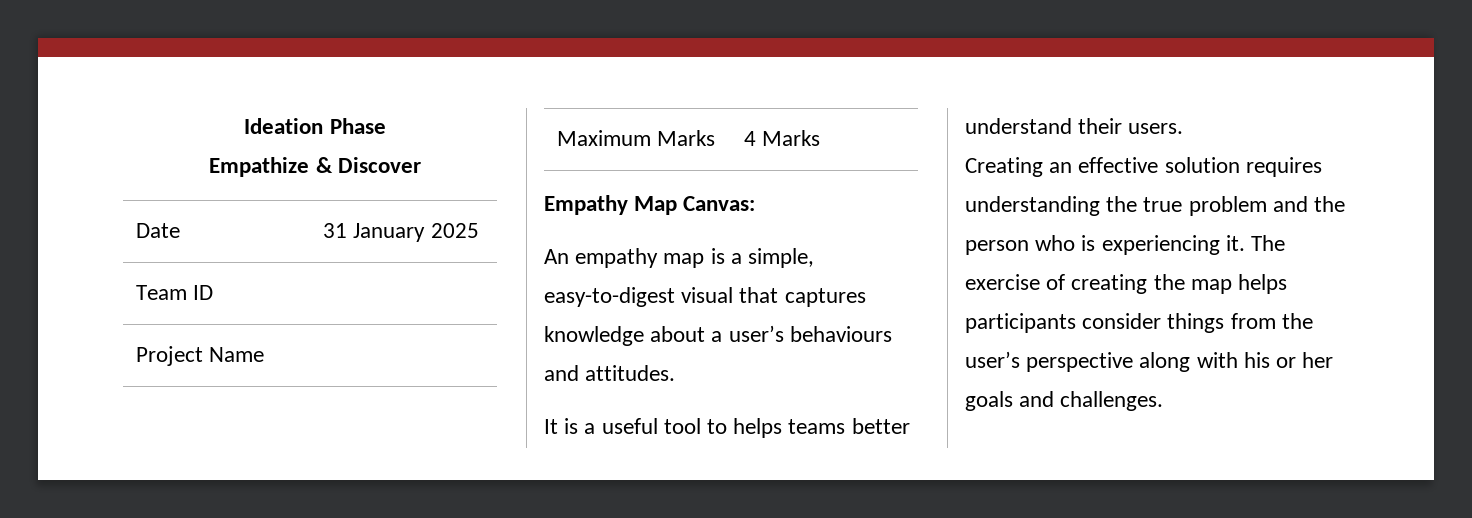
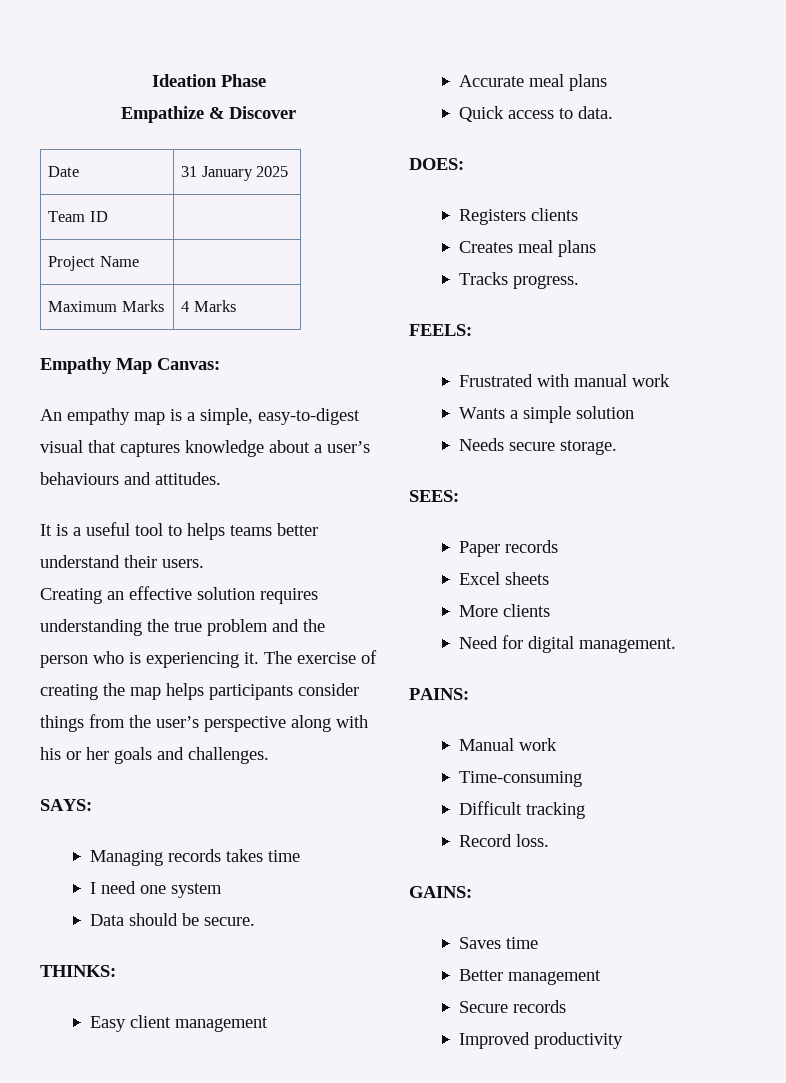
(1164, 401) none -> [40,799,92,811] [89,849,300,866] [89,881,222,898] [89,913,255,926] [40,965,116,977] [89,1015,268,1032] [458,74,607,91] [458,106,613,122] [409,158,464,170] [458,208,578,225] [458,240,596,257] [458,272,579,289] [409,324,472,336] [458,374,670,387] [458,406,634,423] [458,438,617,455] [409,490,459,502] [458,540,558,557] [458,572,549,585] [458,604,550,617] [458,635,676,653] [409,688,469,700] [458,738,557,751] [458,771,582,787] [458,801,585,819] [458,834,549,847] [409,886,472,898] [458,937,538,949] [458,969,601,985] [458,1000,566,1013] [458,1032,623,1049] // SAYS: // Managing records takes time // I need one system // Data should be secure. // THINKS: // Easy client management // Accurate meal plans // Quick access to data. // DOES: // Registers clients // Creates meal plans // Tracks progress. // FEELS: // Frustrated with manual work // Wants a simple solution // Needs secure storage. // SEES: // Paper records // Excel sheets // More clients // Need for digital management. // PAINS: // Manual work // Time-consuming // Difficult tracking // Record loss. // GAINS: // Saves time // Better management // Secure records // Improved productivity

